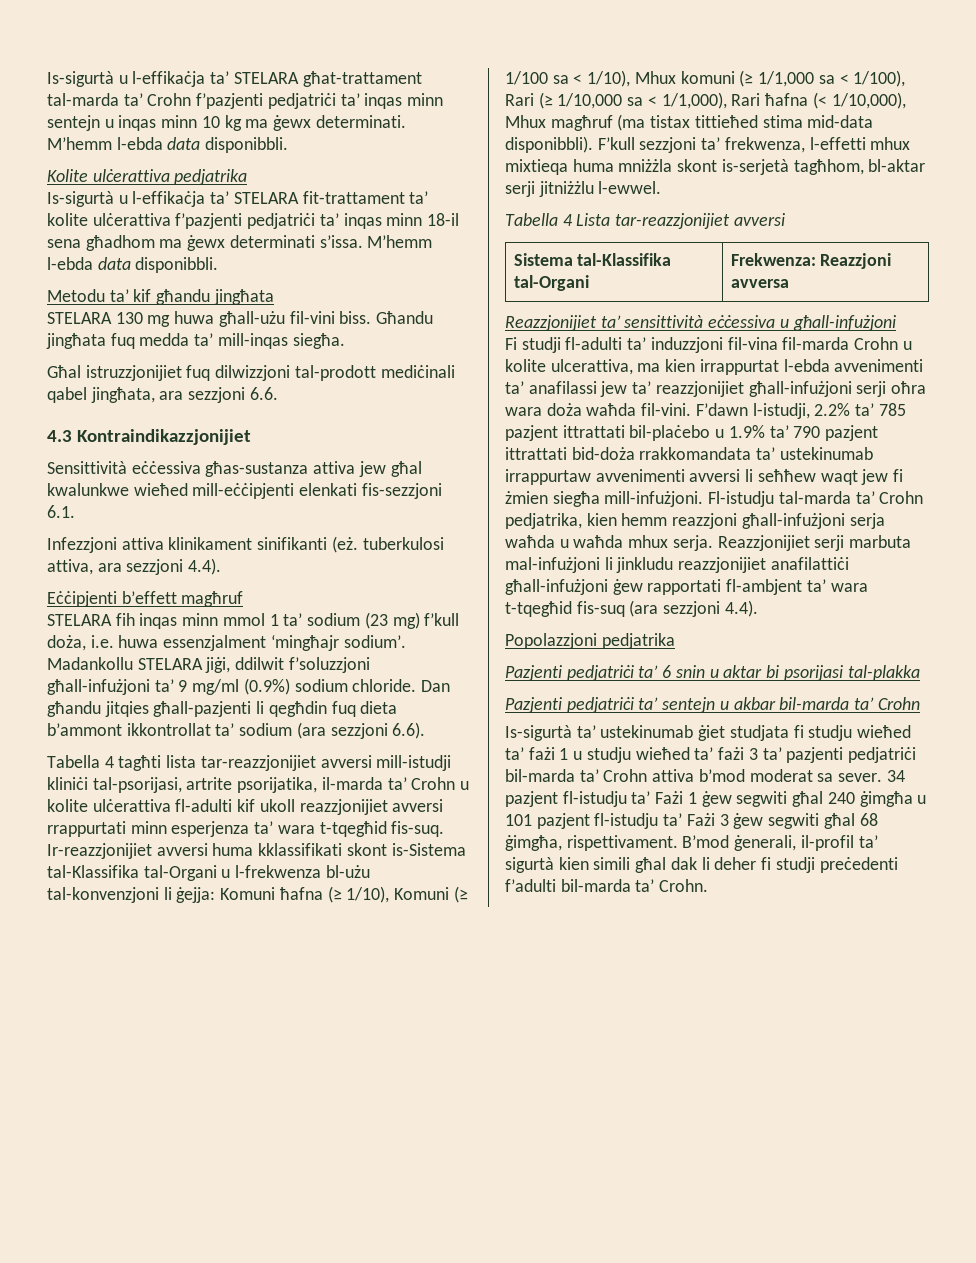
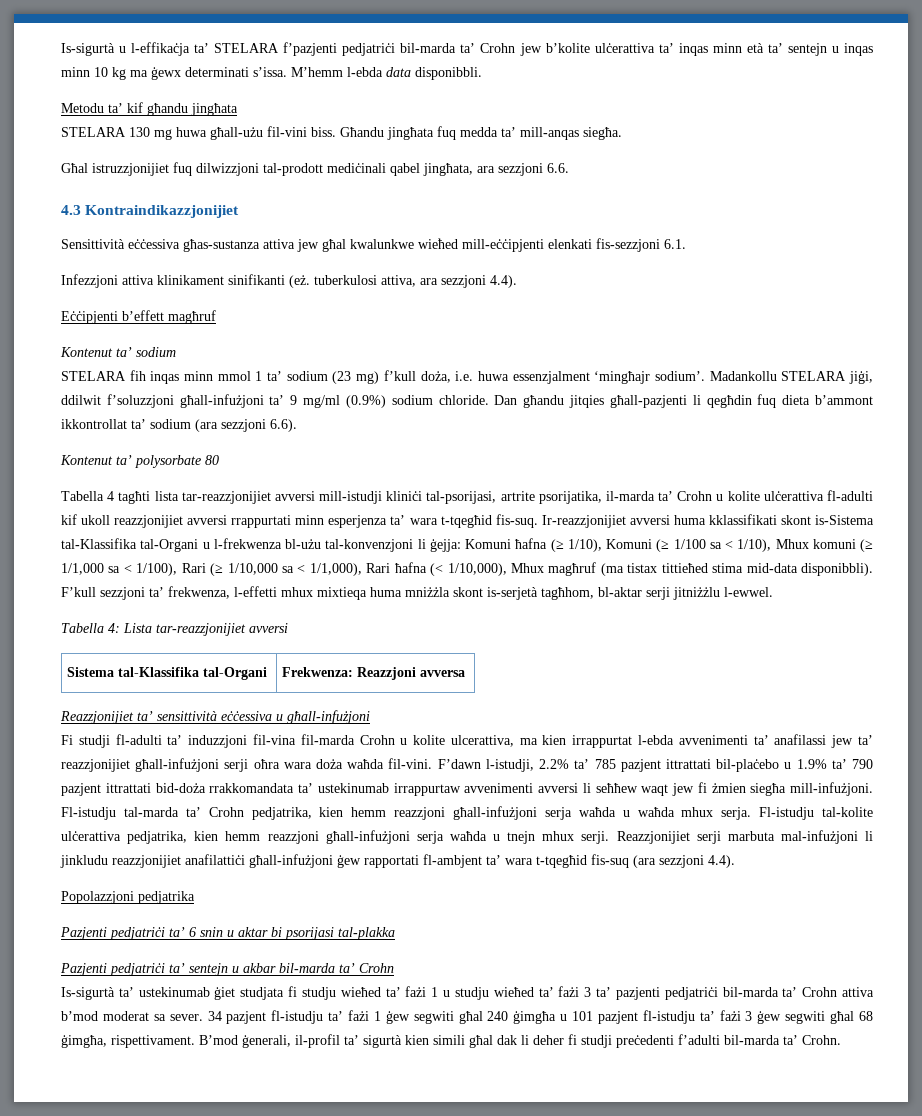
[47,71,422,87] [47,93,444,109] Is-sigurtà u l-effikaċja ta’ STELARA għat-trattament tal-marda ta’ Crohn f’pazjenti pedjatriċi ta’ inqas minn -> [61,42,783,56] Is-sigurtà u l-effikaċja ta’ STELARA f’pazjenti pedjatriċi bil-marda ta’ Crohn jew b’kolite ulċerattiva ta’ inqas minn età ta’
[315,115,406,128] [47,137,289,153] [47,169,248,185] [47,191,429,207] [47,213,460,229] [47,235,226,251] determinati. M’hemm l-ebda data disponibbli. // Kolite ulċerattiva pedjatrika // Is-sigurtà u l-effikaċja ta’ STELARA fit-trattament ta’ kolite ulċerattiva f’pazjenti pedjatriċi ta’ inqas minn 18-il sena għadhom ma ġewx -> (181, 73) none
[217,333,288,349] mill-inqas -> [520,127,579,140] mill-anqas
(244, 599) none -> [60,347,176,357] // Kontenut ta’ sodium
(426, 730) none -> [60,455,219,468] // Kontenut ta’ polysorbate 80
[562,214,573,226] 4 -> [108,623,120,633] 4:
(713, 543) none -> [759,807,873,820] [61,830,610,844] Fl-istudju tal-kolite ulċerattiva pedjatrika, kien hemm reazzjoni għall-infużjoni serja waħda u tnejn mhux serji.
[655,791,684,804] Fażi -> [348,1010,370,1021] fażi
[686,813,715,826] Fażi -> [719,1010,741,1021] fażi

